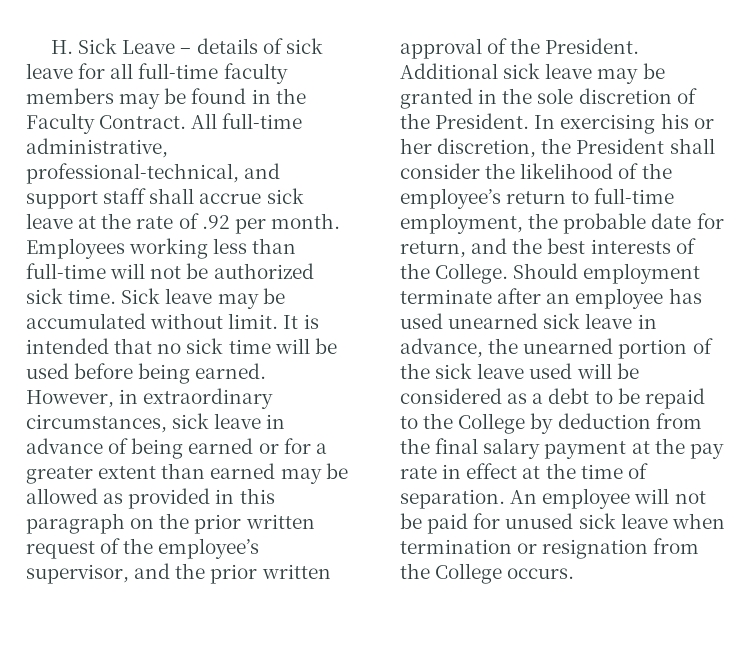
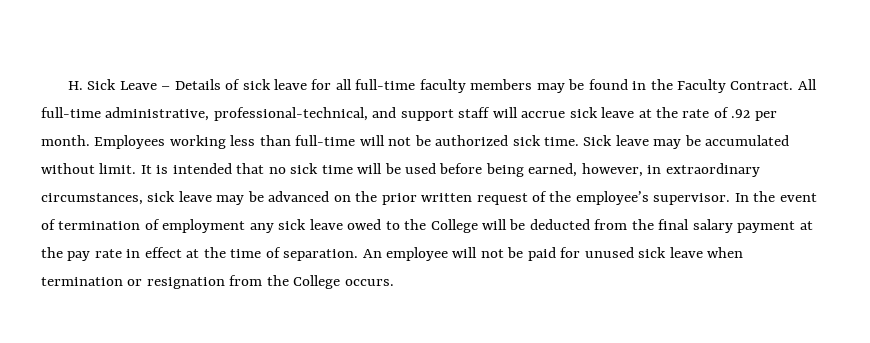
[196,38,258,54] details -> [174,79,221,90] Details
[149,188,195,204] shall -> [492,107,518,118] will
[195,363,267,379] [26,390,114,408] earned. However, -> [528,163,643,177] earned, however,
[266,414,286,429] [26,438,327,459] [26,463,348,484] [26,488,275,509] [26,513,125,534] in advance of being earned or for a greater extent than earned may be allowed as provided in this paragraph -> [216,191,330,205] may be advanced
[26,563,331,584] [400,38,640,59] [400,63,665,84] [400,88,697,109] [400,113,714,134] [400,138,715,158] [400,163,672,179] [400,188,675,209] [400,213,724,234] [400,238,696,258] [400,263,701,284] [400,288,702,309] [400,313,657,329] [400,338,713,359] [400,363,639,379] [400,388,705,409] [400,413,651,434] supervisor, and the prior written approval of the President. Additional sick leave may be granted in the sole discretion of the President. In exercising his or her discretion, the President shall consider the likelihood of the employee’s return to full-time employment, the probable date for return, and the best interests of the College. Should employment terminate after an employee has used unearned sick leave in advance, the unearned portion of the sick leave used will be considered as a debt to be repaid to the College by deduction -> [653,191,817,205] [41,219,590,233] supervisor. In the event of termination of employment any sick leave owed to the College will be deducted

